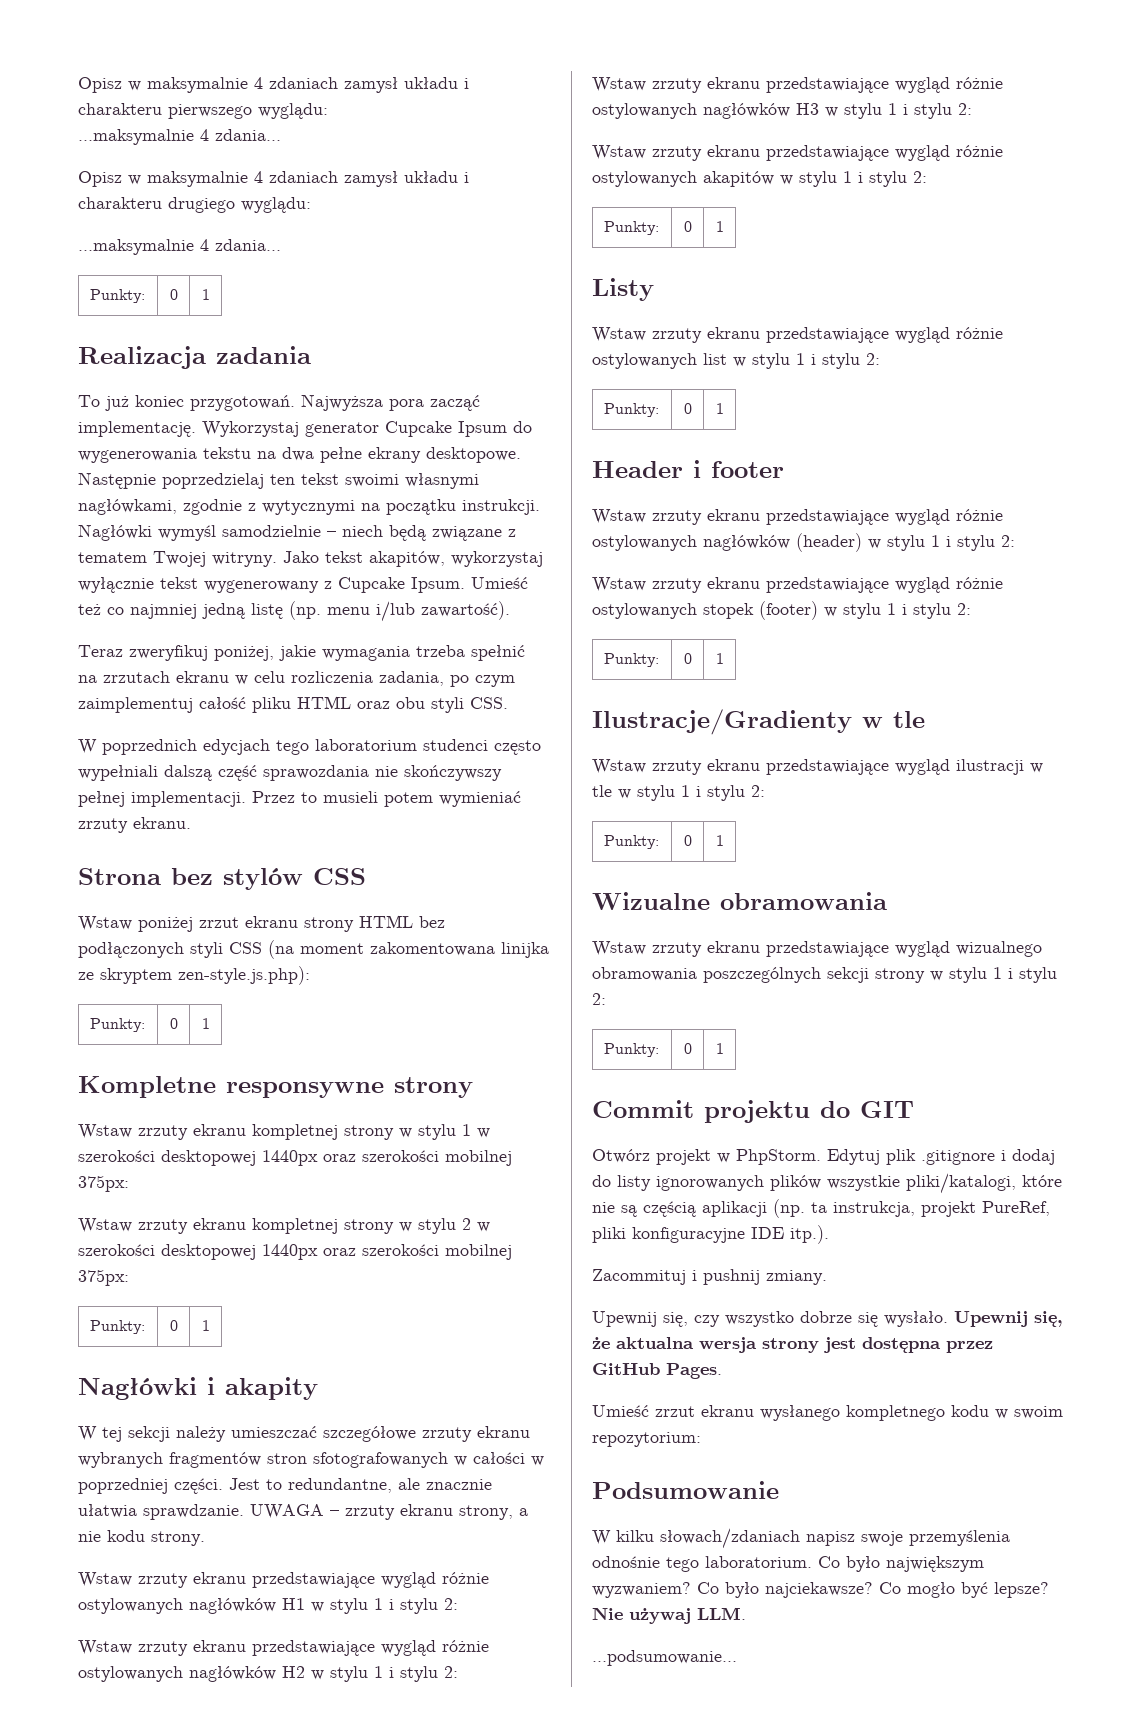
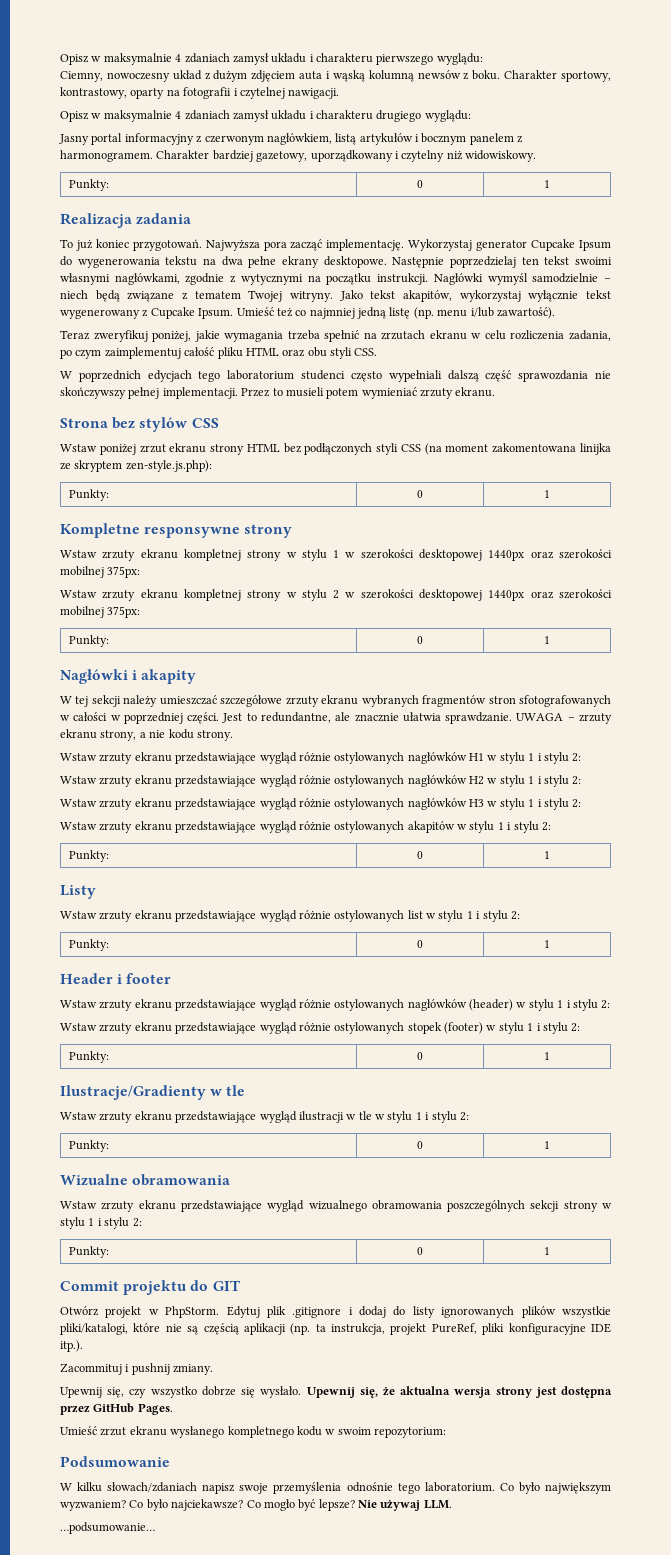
[78,129,281,145] …maksymalnie 4 zdania… -> [60,70,611,82] [60,87,340,99] Ciemny, nowoczesny układ z dużym zdjęciem auta i wąską kolumną newsów z boku. Charakter sportowy, kontrastowy, oparty na fotografii i czytelnej nawigacji.
[78,239,281,255] …maksymalnie 4 zdania… -> [59,133,524,145] [60,150,536,162] Jasny portal informacyjny z czerwonym nagłówkiem, listą artykułów i bocznym panelem z harmonogramem. Charakter bardziej gazetowy, uporządkowany i czytelny niż widowiskowy.

